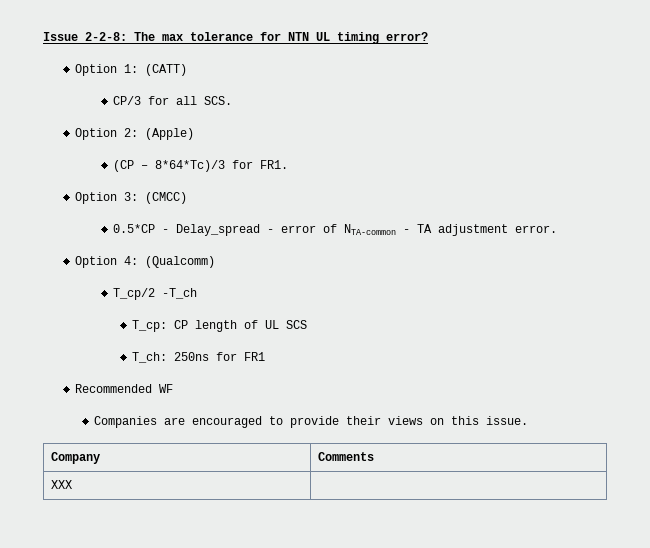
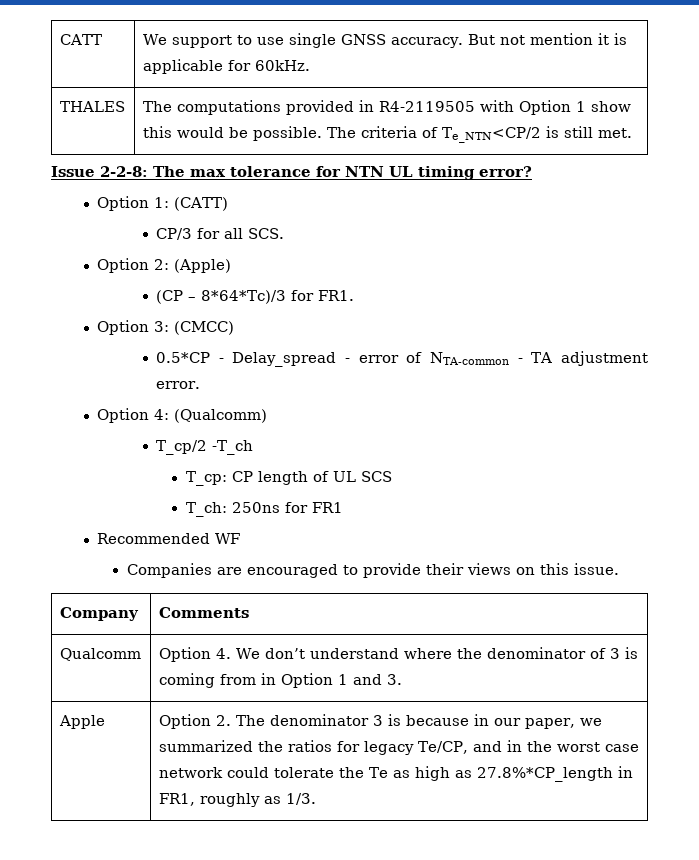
(43, 36) none -> [59,34,102,45] [142,33,627,48] [142,59,310,74] [59,101,125,112] [142,100,631,115] [142,126,632,143] CATT | We support to use single GNSS accuracy. But not mention it is applicable for 60kHz. // THALES | The computations provided in R4-2119505 with Option 1 show this would be possible. The criteria of Te_NTN<CP/2 is still met. //
[51,480,73,489] XXX | -> [59,648,141,661] [158,647,638,662] [158,673,402,688] [58,715,105,729] [158,714,602,729] [158,740,639,755] [158,766,633,782] [158,793,316,807] Qualcomm | Option 4. We don’t understand where the denominator of 3 is coming from in Option 1 and 3. // Apple | Option 2. The denominator 3 is because in our paper, we summarized the ratios for legacy Te/CP, and in the worst case network could tolerate the Te as high as 27.8%*CP_length in FR1, roughly as 1/3.

